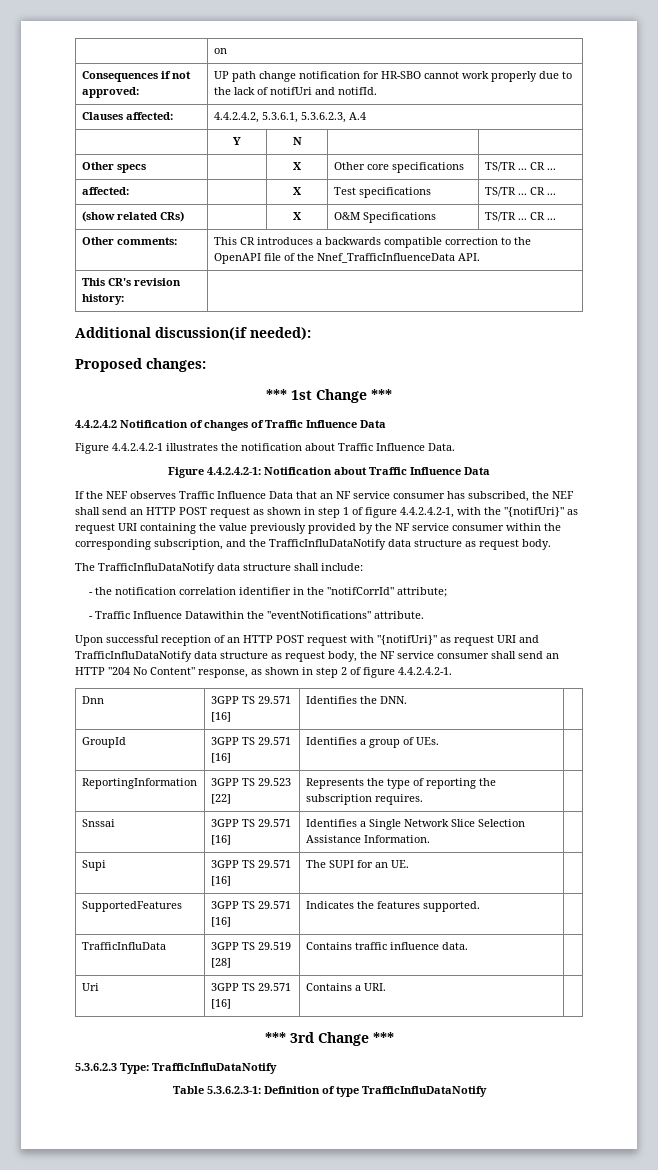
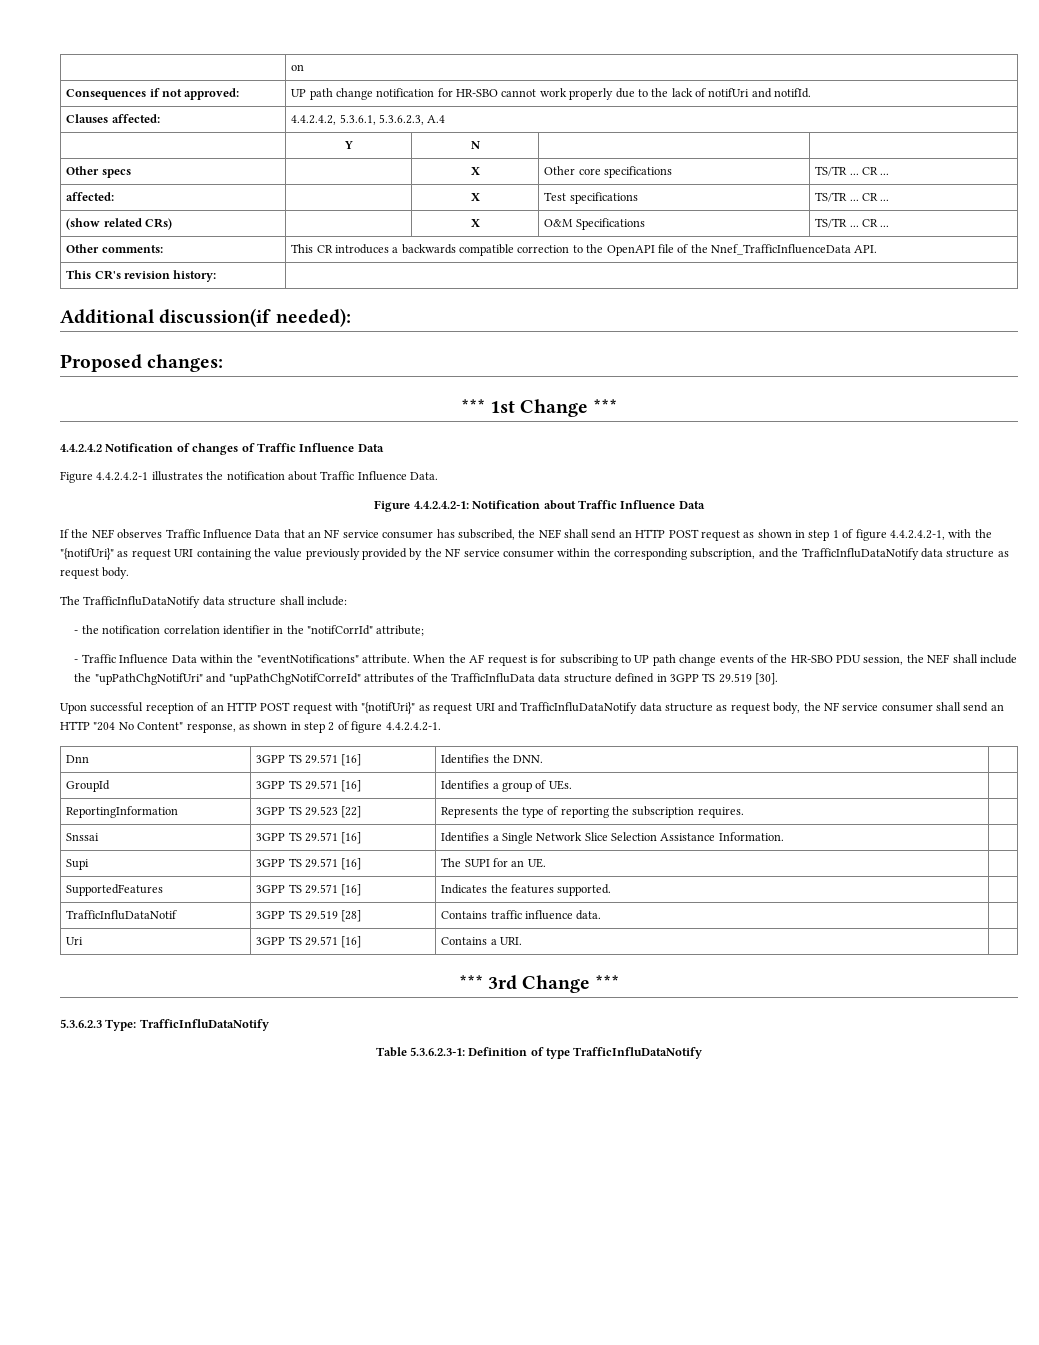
[184,611,244,619] Datawithin -> [171,654,233,663] Data within
(424, 615) none -> [413,654,1017,666] [74,673,779,685] When the AF request is for subscribing to UP path change events of the HR-SBO PDU session, the NEF shall include the "upPathChgNotifUri" and "upPathChgNotifCorreId" attributes of the TrafficInfluData data structure defined in 3GPP TS 29.519 [30].
[81,942,166,950] TrafficInfluData -> [66,910,178,920] TrafficInfluDataNotif

